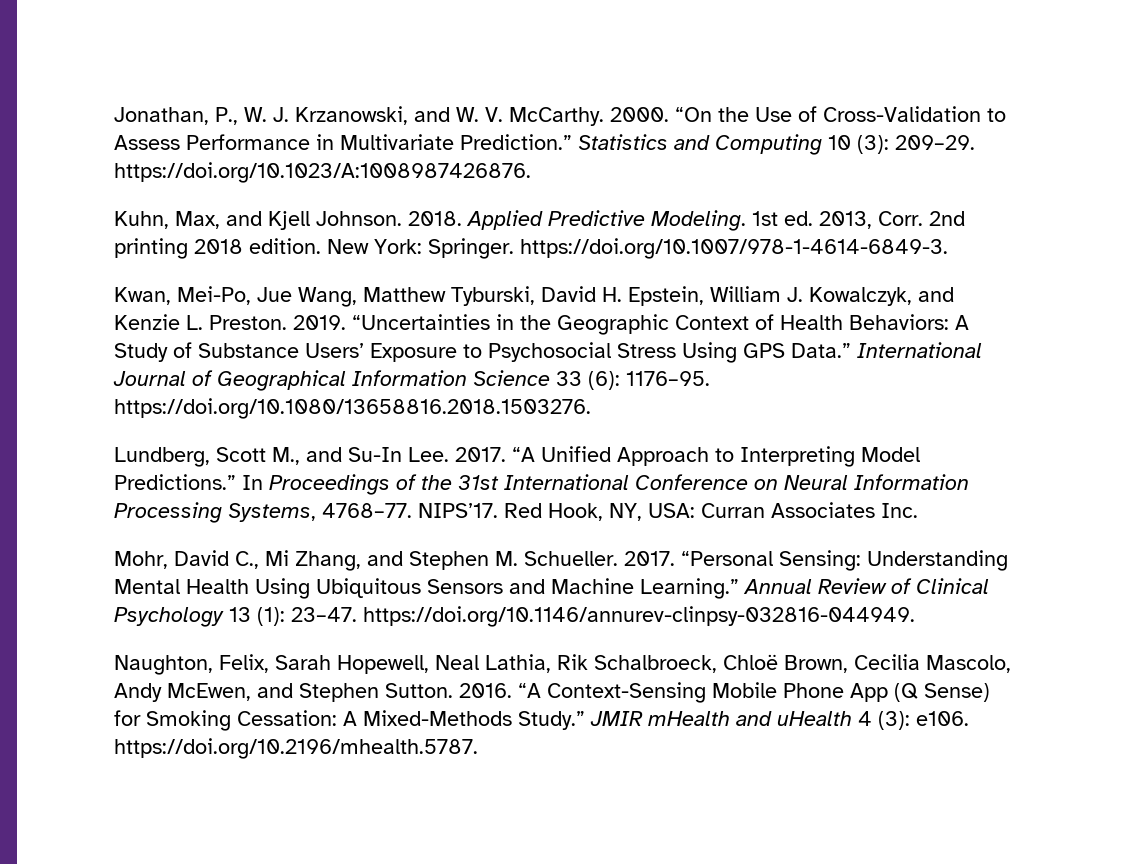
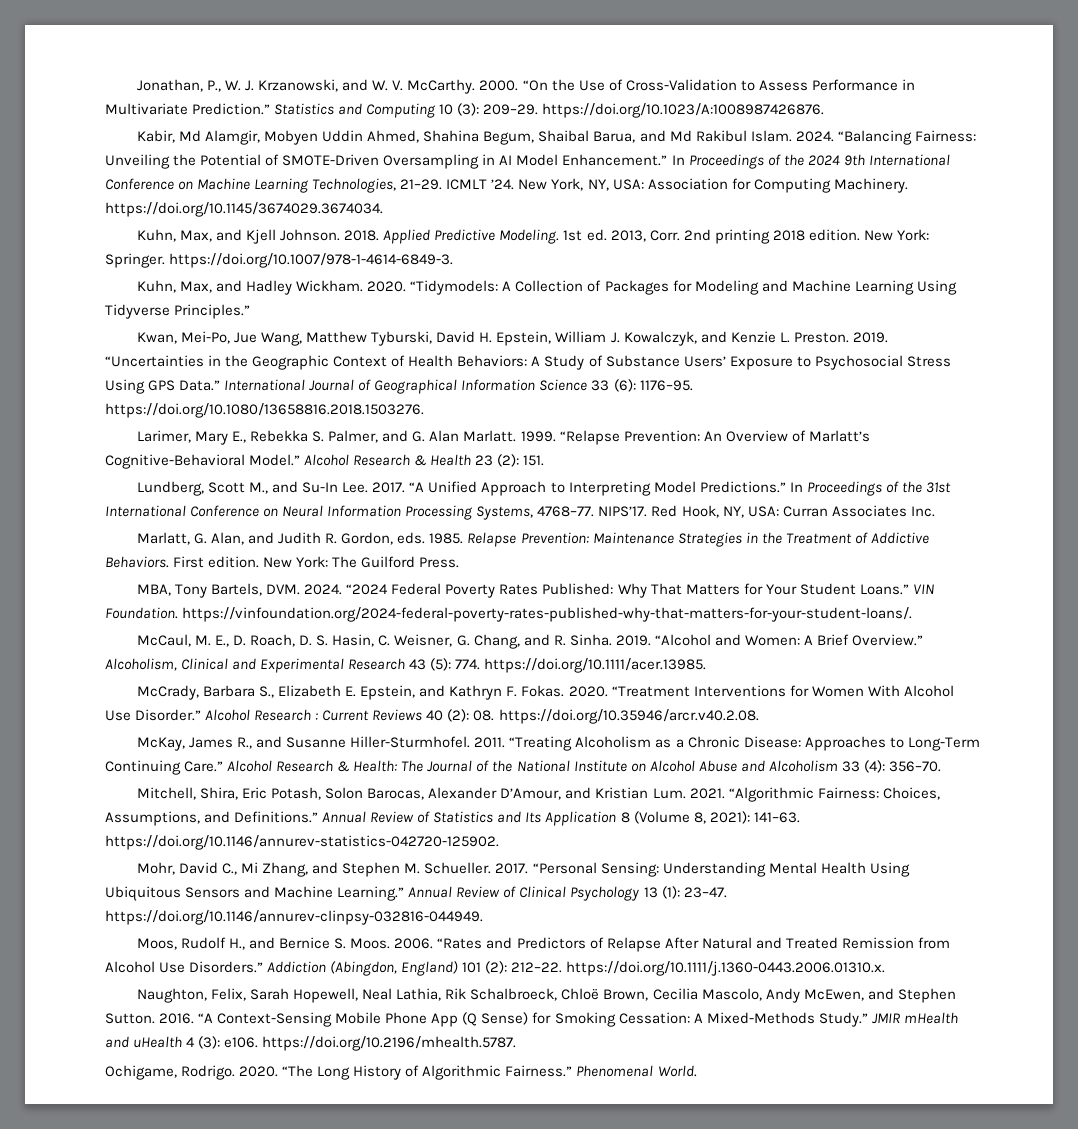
(531, 172) none -> [137,130,976,145] [105,154,950,169] [105,178,908,193] [105,202,383,217] // Kabir, Md Alamgir, Mobyen Uddin Ahmed, Shahina Begum, Shaibal Barua, and Md Rakibul Islam. 2024. “Balancing Fairness: Unveiling the Potential of SMOTE-Driven Oversampling in AI Model Enhancement.” In Proceedings of the 2024 9th International Conference on Machine Learning Technologies, 21–29. ICMLT ’24. New York, NY, USA: Association for Computing Machinery. https://doi.org/10.1145/3674029.3674034.
(948, 248) none -> [137,280,957,295] [105,304,251,319] // Kuhn, Max, and Hadley Wickham. 2020. “Tidymodels: A Collection of Packages for Modeling and Machine Learning Using Tidyverse Principles.”
(591, 408) none -> [137,430,870,445] [105,454,545,469] // Larimer, Mary E., Rebekka S. Palmer, and G. Alan Marlatt. 1999. “Relapse Prevention: An Overview of Marlatt’s Cognitive-Behavioral Model.” Alcohol Research & Health 23 (2): 151.
(918, 510) none -> [137,532,929,547] [105,556,460,568] [137,583,934,598] [105,607,913,622] [137,634,924,649] [105,658,707,673] [137,685,954,700] [105,709,759,724] [137,736,980,751] [105,760,941,775] [137,787,940,802] [105,811,800,826] [105,835,499,850] // Marlatt, G. Alan, and Judith R. Gordon, eds. 1985. Relapse Prevention: Maintenance Strategies in the Treatment of Addictive Behaviors. First edition. New York: The Guilford Press. // MBA, Tony Bartels, DVM. 2024. “2024 Federal Poverty Rates Published: Why That Matters for Your Student Loans.” VIN Foundation. https://vinfoundation.org/2024-federal-poverty-rates-published-why-that-matters-for-your-student-loans/. // McCaul, M. E., D. Roach, D. S. Hasin, C. Weisner, G. Chang, and R. Sinha. 2019. “Alcohol and Women: A Brief Overview.” Alcoholism, Clinical and Experimental Research 43 (5): 774. https://doi.org/10.1111/acer.13985. // McCrady, Barbara S., Elizabeth E. Epstein, and Kathryn F. Fokas. 2020. “Treatment Interventions for Women With Alcohol Use Disorder.” Alcohol Research : Current Reviews 40 (2): 08. https://doi.org/10.35946/arcr.v40.2.08. // McKay, James R., and Susanne Hiller-Sturmhofel. 2011. “Treating Alcoholism as a Chronic Disease: Approaches to Long-Term Continuing Care.” Alcohol Research & Health: The Journal of the National Institute on Alcohol Abuse and Alcoholism 33 (4): 356–70. // Mitchell, Shira, Eric Potash, Solon Barocas, Alexander D’Amour, and Kristian Lum. 2021. “Algorithmic Fairness: Choices, Assumptions, and Definitions.” Annual Review of Statistics and Its Application 8 (Volume 8, 2021): 141–63. https://doi.org/10.1146/annurev-statistics-042720-125902.
(915, 616) none -> [137,937,950,952] [105,961,886,976] // Moos, Rudolf H., and Bernice S. Moos. 2006. “Rates and Predictors of Relapse After Natural and Treated Remission from Alcohol Use Disorders.” Addiction (Abingdon, England) 101 (2): 212–22. https://doi.org/10.1111/j.1360-0443.2006.01310.x.
(478, 748) none -> [105,1065,697,1080] // Ochigame, Rodrigo. 2020. “The Long History of Algorithmic Fairness.” Phenomenal World.

